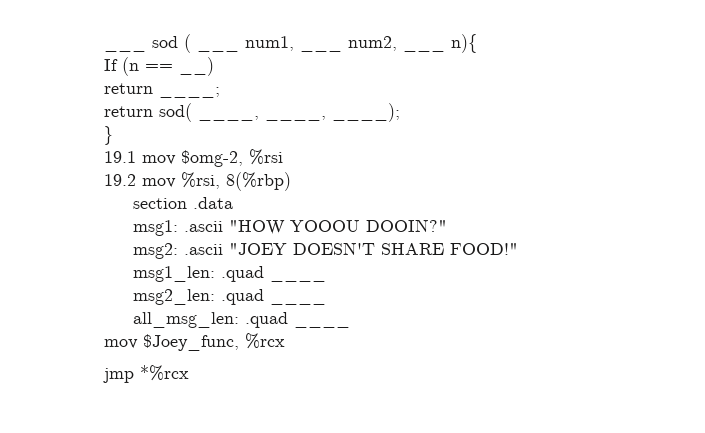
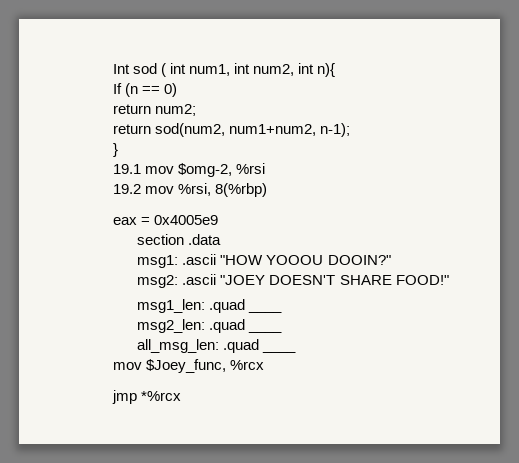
[104,48,147,52] ___ -> [112,64,130,74] Int
[197,36,446,52] ___ num1, ___ num2, ___ -> [170,63,315,76] int num1, int num2, int
[179,57,215,76] [104,83,221,98] [104,103,401,122] __) // return ____; // return sod( ____, ____, ____); -> [164,83,178,97] [112,104,196,116] [112,123,351,137] 0) // return num2; // return sod(num2, num1+num2, n-1);
(292, 181) none -> [112,215,218,225] // eax = 0x4005e9

